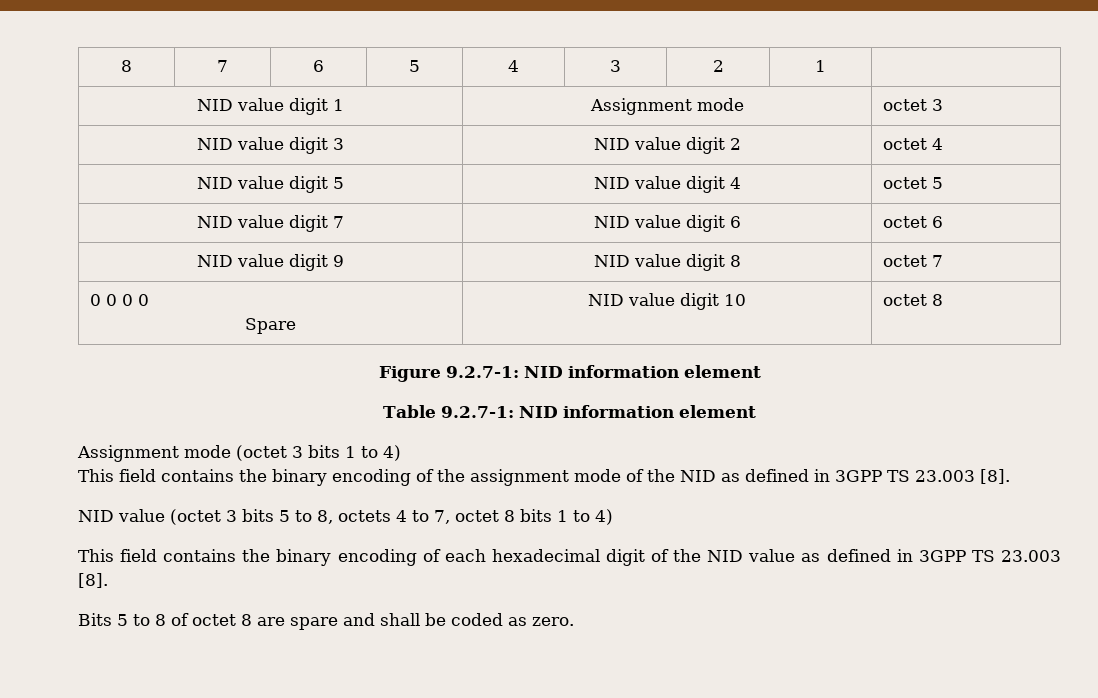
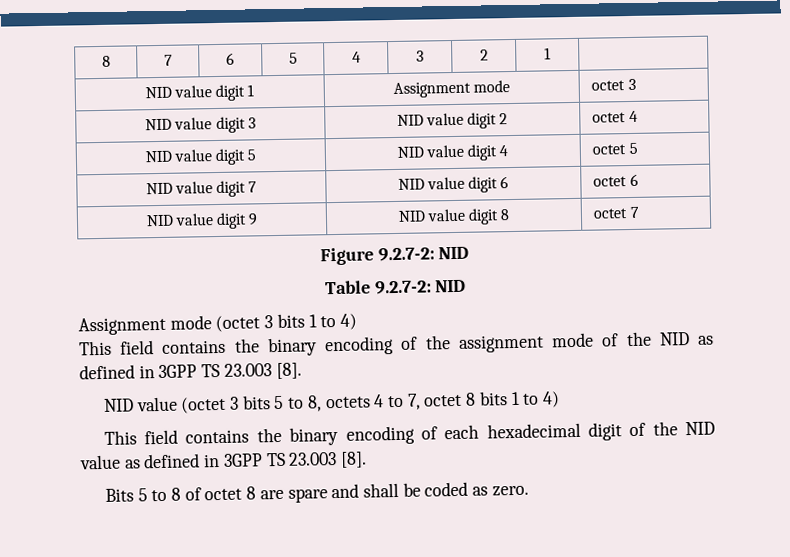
[89,294,149,306] [245,318,296,334] [588,293,746,310] [882,294,943,306] // 0 0 0 0 // Spare | NID value digit 10 | octet 8 -> (640, 212) none
[445,365,761,378] 9.2.7-1: NID information element -> [377,246,470,262] 9.2.7-2: NID
[440,405,756,418] 9.2.7-1: NID information element -> [374,279,467,295] 9.2.7-2: NID

